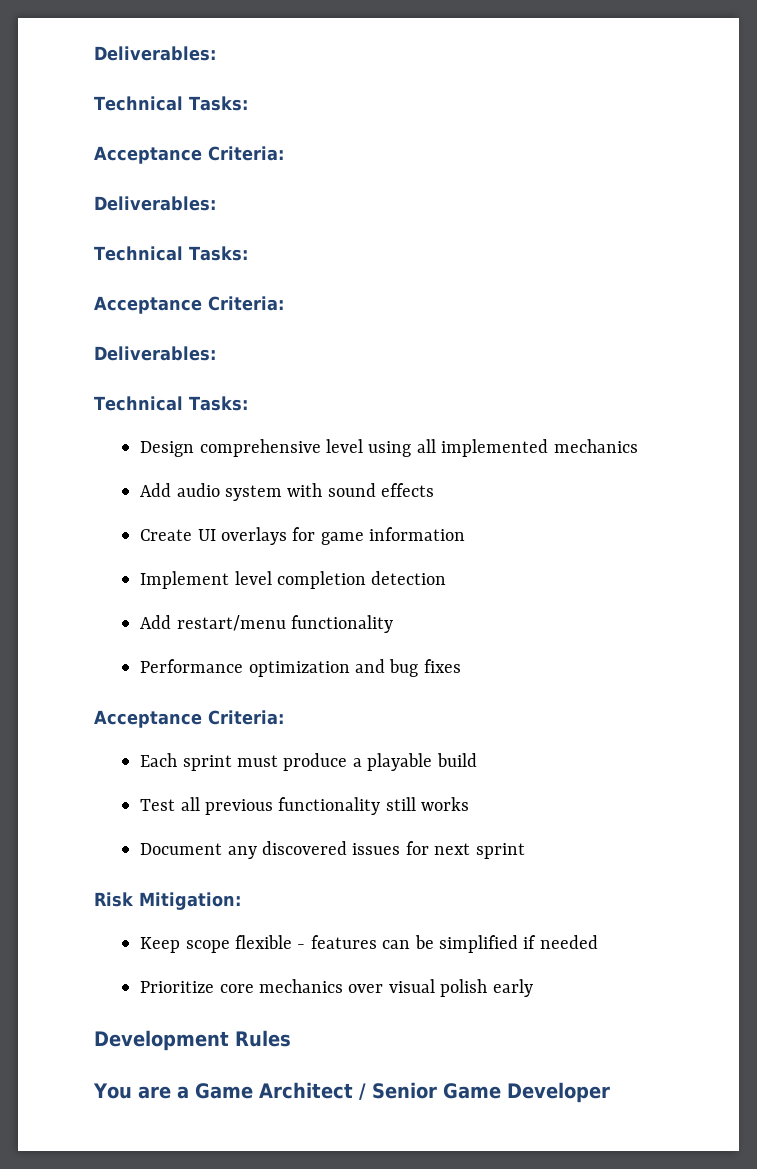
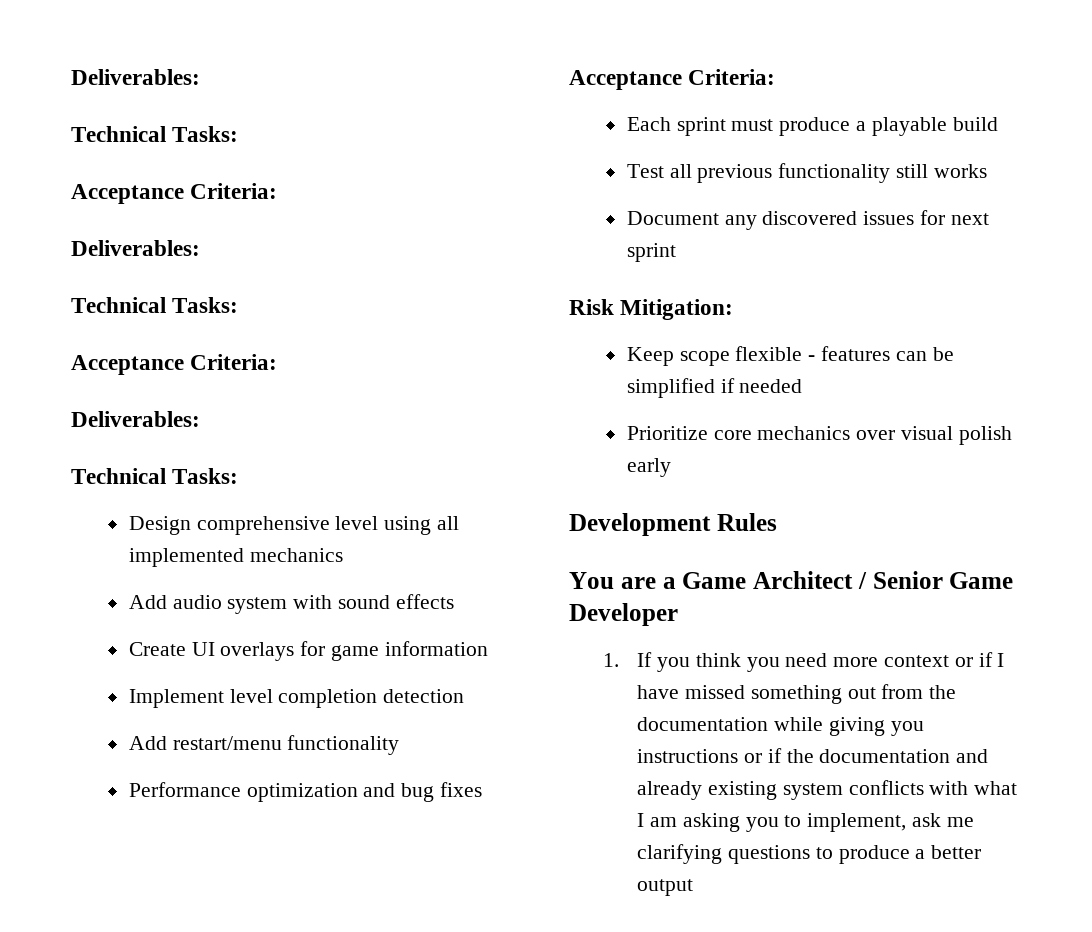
(610, 1092) none -> [603,652,1005,672] [637,684,957,704] [637,717,924,736] [637,748,989,763] [637,780,1018,800] [637,813,974,832] [637,844,982,864] [637,879,694,896] // 1. If you think you need more context or if I have missed something out from the documentation while giving you instructions or if the documentation and already existing system conflicts with what I am asking you to implement, ask me clarifying questions to produce a better output

